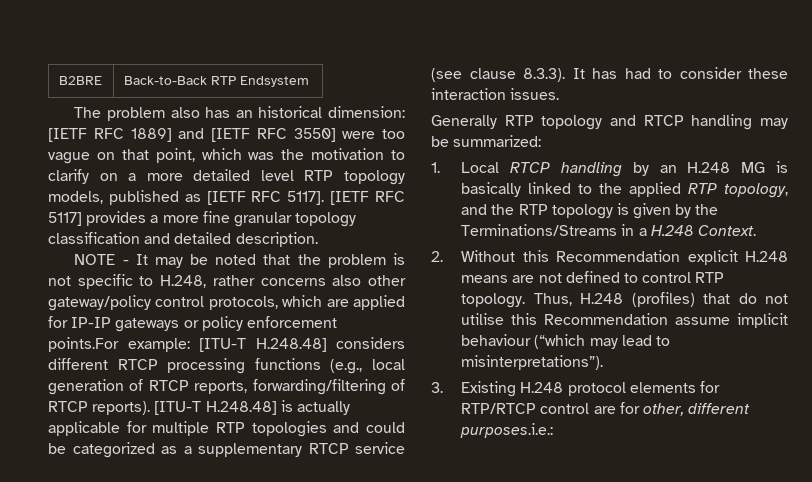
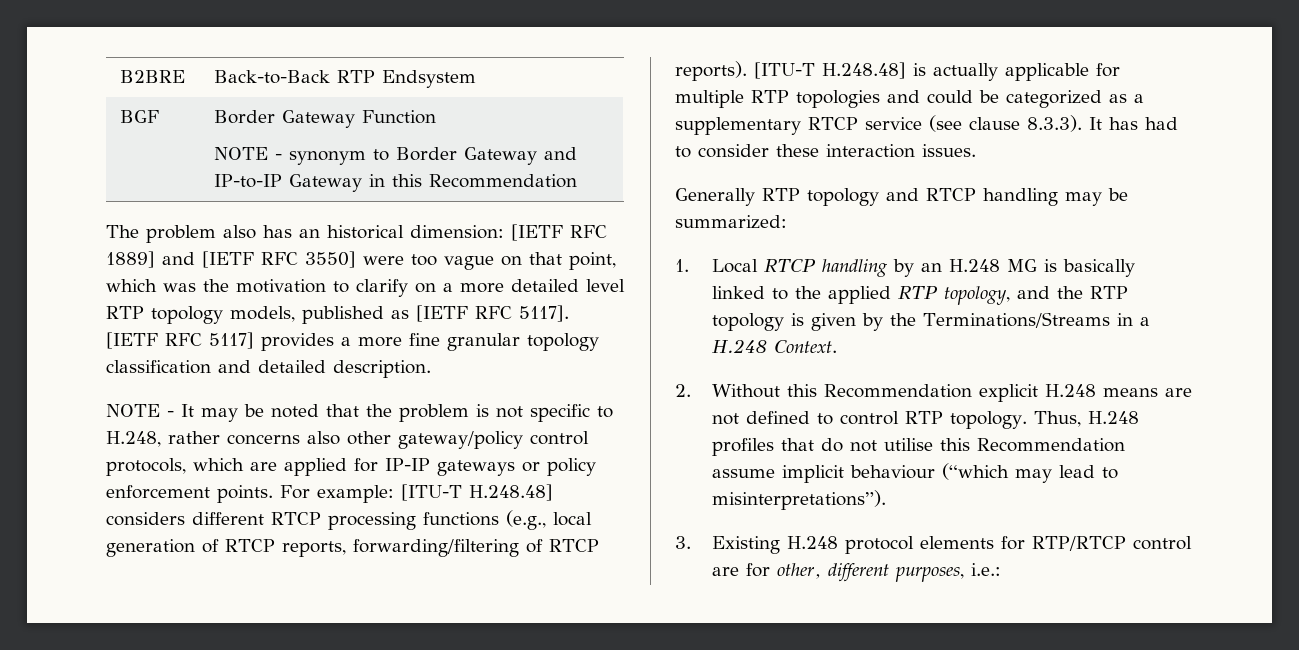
(309, 81) none -> [120,110,160,123] [214,110,437,128] [214,147,578,165] [214,174,578,192] // BGF | Border Gateway Function // NOTE - synonym to Border Gateway and IP-to-IP Gateway in this Recommendation
[48,337,119,352] points.For -> [217,485,310,503] points. For
[631,292,695,307] (profiles) -> [712,438,775,456] profiles
[460,423,554,438] purposes.i.e.: -> [895,563,1002,582] purposes, i.e.:

